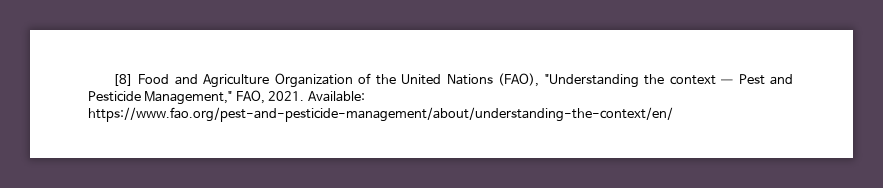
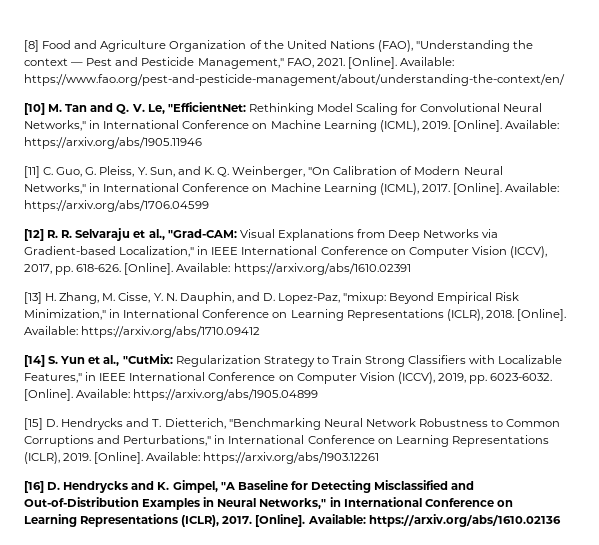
(305, 96) none -> [347,57,397,69] [Online].
(673, 114) none -> [24,102,543,115] [24,120,560,132] [24,137,202,149] [24,166,503,178] [24,183,560,195] [24,200,209,212] [24,228,499,241] [24,246,547,258] [24,263,411,275] [24,292,520,304] [24,309,566,321] [24,326,261,338] [24,354,563,367] [24,372,553,384] [24,389,319,401] [24,418,561,430] [24,435,549,447] [24,452,380,464] [24,480,475,493] [24,497,513,510] [24,514,561,527] // [10] M. Tan and Q. V. Le, "EfficientNet: Rethinking Model Scaling for Convolutional Neural Networks," in International Conference on Machine Learning (ICML), 2019. [Online]. Available: https://arxiv.org/abs/1905.11946 // [11] C. Guo, G. Pleiss, Y. Sun, and K. Q. Weinberger, "On Calibration of Modern Neural Networks," in International Conference on Machine Learning (ICML), 2017. [Online]. Available: https://arxiv.org/abs/1706.04599 // [12] R. R. Selvaraju et al., "Grad-CAM: Visual Explanations from Deep Networks via Gradient-based Localization," in IEEE International Conference on Computer Vision (ICCV), 2017, pp. 618-626. [Online]. Available: https://arxiv.org/abs/1610.02391 // [13] H. Zhang, M. Cisse, Y. N. Dauphin, and D. Lopez-Paz, "mixup: Beyond Empirical Risk Minimization," in International Conference on Learning Representations (ICLR), 2018. [Online]. Available: https://arxiv.org/abs/1710.09412 // [14] S. Yun et al., "CutMix: Regularization Strategy to Train Strong Classifiers with Localizable Features," in IEEE International Conference on Computer Vision (ICCV), 2019, pp. 6023-6032. [Online]. Available: https://arxiv.org/abs/1905.04899 // [15] D. Hendrycks and T. Dietterich, "Benchmarking Neural Network Robustness to Common Corruptions and Perturbations," in International Conference on Learning Representations (ICLR), 2019. [Online]. Available: https://arxiv.org/abs/1903.12261 // [16] D. Hendrycks and K. Gimpel, "A Baseline for Detecting Misclassified and Out-of-Distribution Examples in Neural Networks," in International Conference on Learning Representations (ICLR), 2017. [Online]. Available: https://arxiv.org/abs/1610.02136

